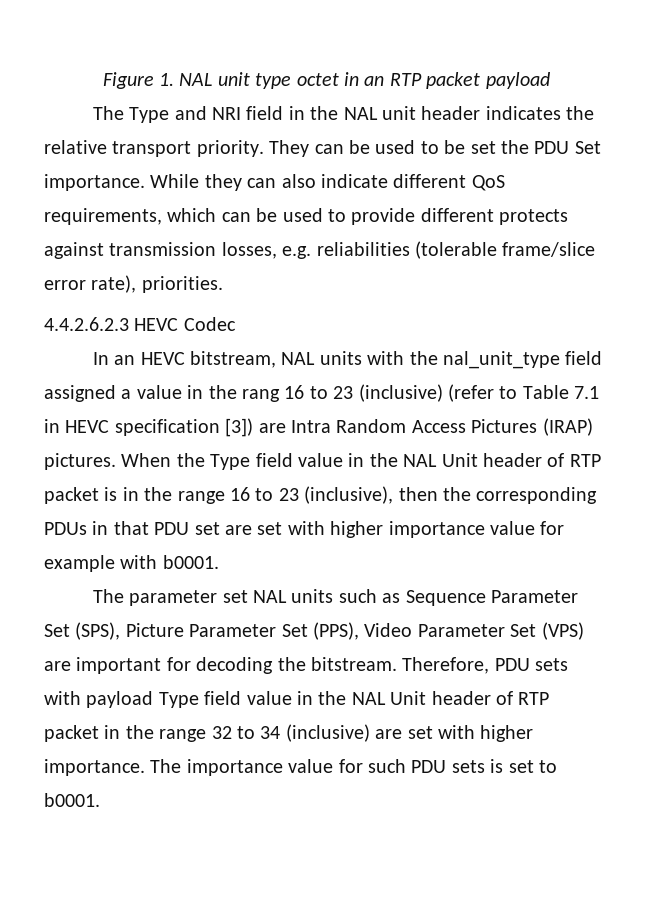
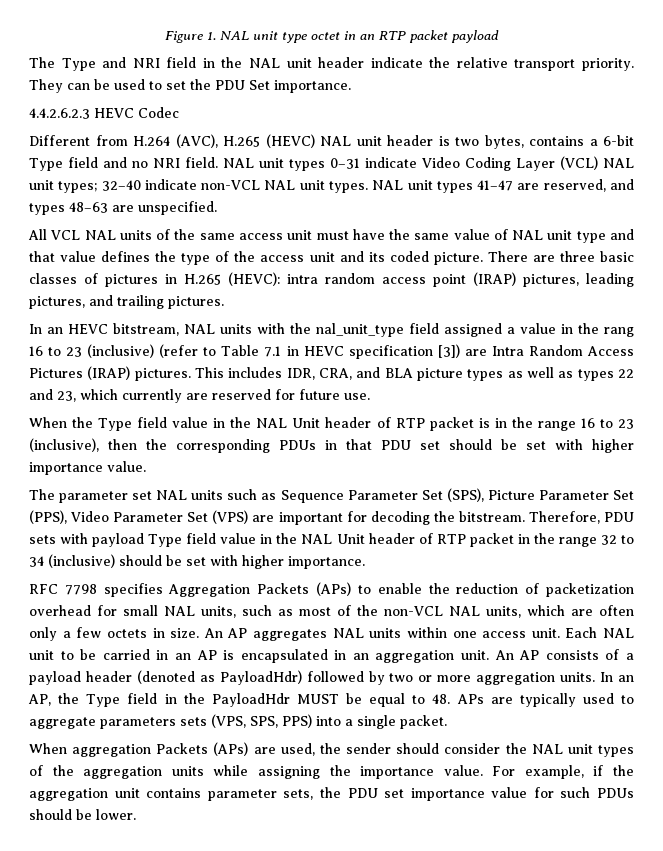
[485,106,561,120] indicates -> [370,57,423,68] indicate
[444,140,466,154] be -> (162, 85) none
[150,174,505,191] [44,208,569,225] [44,241,596,259] [44,275,223,293] [44,317,236,331] While they can also indicate different QoS requirements, which can be used to provide different protects against transmission losses, e.g. reliabilities (tolerable frame/slice error rate), priorities. // 4.4.2.6.2.3 HEVC Codec -> [29,107,179,119] [29,134,634,149] [29,156,634,171] [29,179,634,193] [29,201,217,215] [28,229,634,243] [29,251,634,265] [29,272,634,287] [29,295,224,309] // 4.4.2.6.2.3 HEVC Codec // Different from H.264 (AVC), H.265 (HEVC) NAL unit header is two bytes, contains a 6-bit Type field and no NRI field. NAL unit types 0–31 indicate Video Coding Layer (VCL) NAL unit types; 32–40 indicate non-VCL NAL unit types. NAL unit types 41–47 are reserved, and types 48–63 are unspecified. // All VCL NAL units of the same access unit must have the same value of NAL unit type and that value defines the type of the access unit and its coded picture. There are three basic classes of pictures in H.265 (HEVC): intra random access point (IRAP) pictures, leading pictures, and trailing pictures.
(116, 461) none -> [195,367,634,381] [29,389,370,403] This includes IDR, CRA, and BLA picture types as well as types 22 and 23, which currently are reserved for future use. //
[225,525,253,535] are -> [449,439,517,450] should be
[490,521,565,535] [44,555,219,572] value for example with b0001. -> [107,461,146,472] value.
[375,729,403,739] are -> [119,555,182,566] should be
[150,759,557,776] [44,793,100,807] The importance value for such PDU sets is set to b0001. -> [29,582,634,597] [29,605,634,618] [29,627,634,641] [29,649,634,663] [29,670,634,685] [28,693,634,707] [29,714,447,729] [29,742,634,757] [29,765,634,779] [29,787,634,801] [29,809,136,820] // RFC 7798 specifies Aggregation Packets (APs) to enable the reduction of packetization overhead for small NAL units, such as most of the non-VCL NAL units, which are often only a few octets in size. An AP aggregates NAL units within one access unit. Each NAL unit to be carried in an AP is encapsulated in an aggregation unit. An AP consists of a payload header (denoted as PayloadHdr) followed by two or more aggregation units. In an AP, the Type field in the PayloadHdr MUST be equal to 48. APs are typically used to aggregate parameters sets (VPS, SPS, PPS) into a single packet. // When aggregation Packets (APs) are used, the sender should consider the NAL unit types of the aggregation units while assigning the importance value. For example, if the aggregation unit contains parameter sets, the PDU set importance value for such PDUs should be lower.

